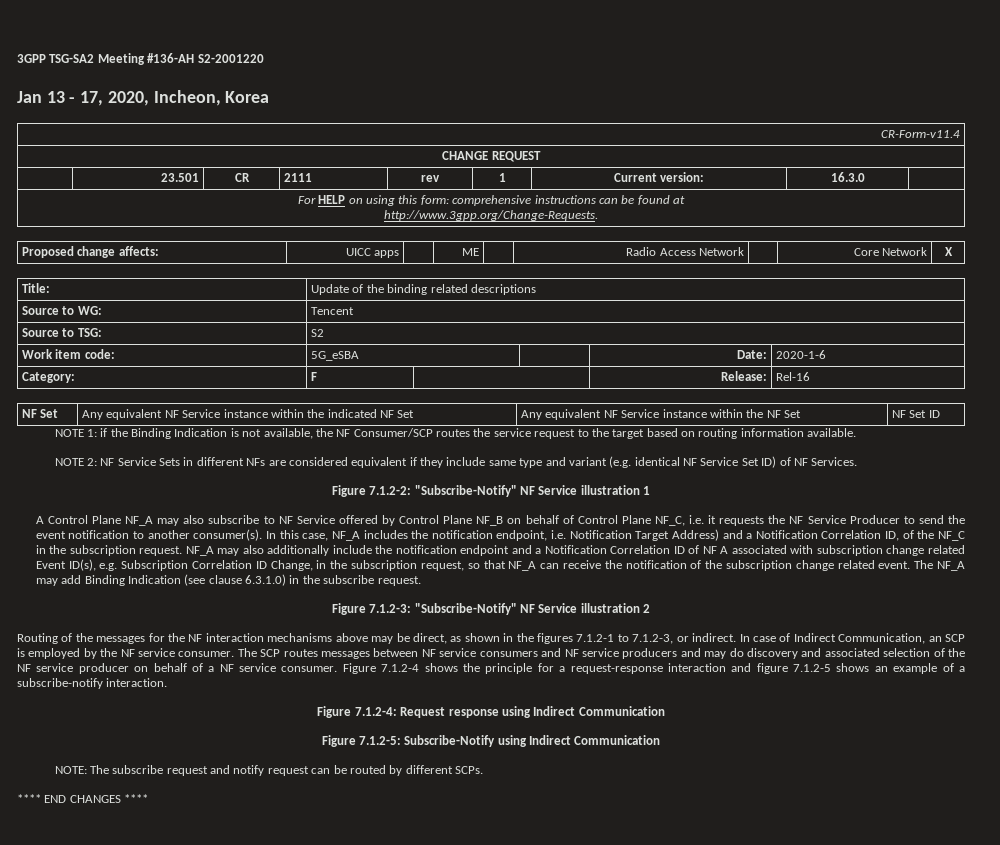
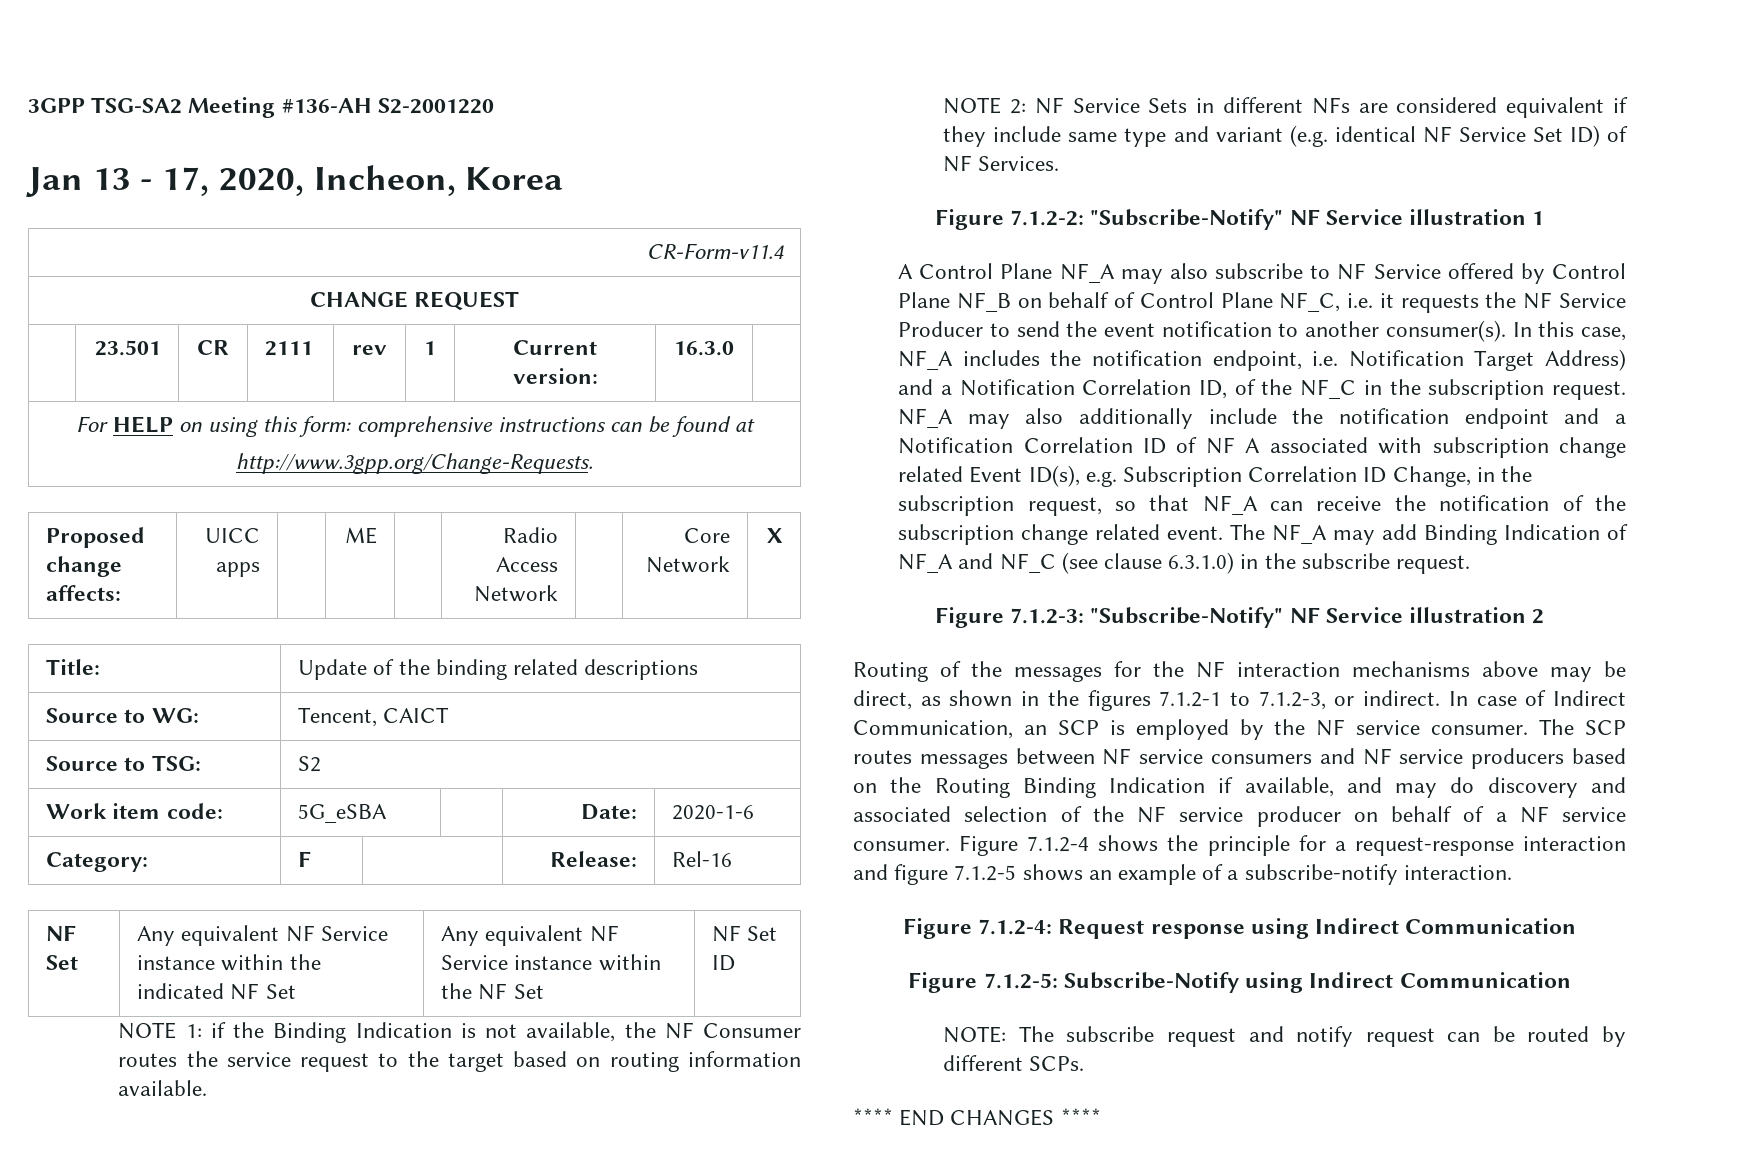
[311,307,355,315] Tencent -> [298,707,450,727] Tencent, CAICT
[353,428,433,437] Consumer/SCP -> [702,1023,801,1038] Consumer
(181, 579) none -> [1607,524,1628,540] [898,553,1056,573] of NF_A and NF_C
(678, 653) none -> [1572,748,1626,764] [853,777,1334,798] based on the Routing Binding Indication if available,

